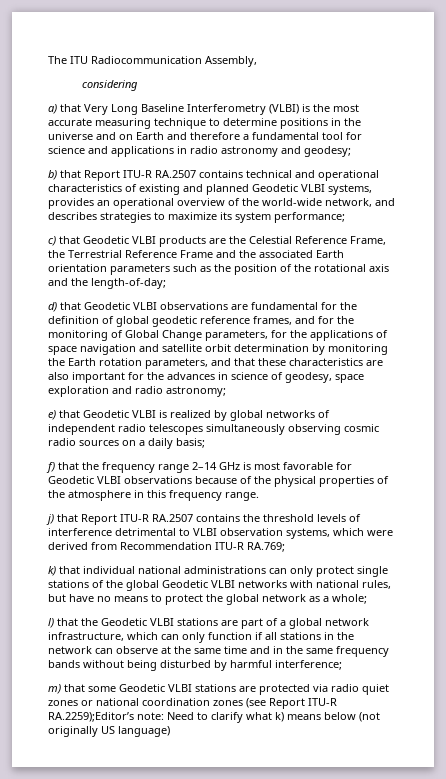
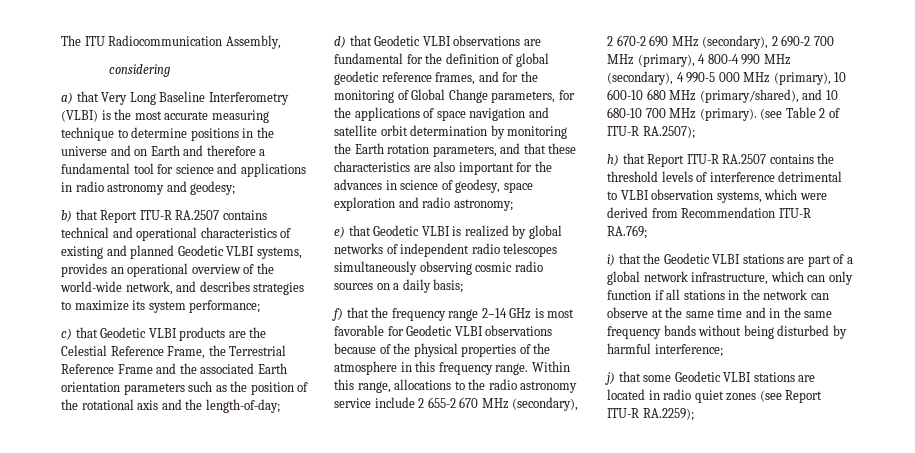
[46,514,54,525] // j) -> [531,361,570,372] [334,379,578,393] [334,397,579,411] [607,35,834,49] [607,54,791,67] [607,71,847,85] [607,89,838,103] [607,107,840,121] [607,126,695,139] [607,154,619,166] Within this range, allocations to the radio astronomy service include 2 655-2 670 MHz (secondary), 2 670-2 690 MHz (secondary), 2 690-2 700 MHz (primary), 4 800-4 990 MHz (secondary), 4 990-5 000 MHz (primary), 10 600-10 680 MHz (primary/shared), and 10 680-10 700 MHz (primary). (see Table 2 of ITU-R RA.2507); // h)
[48,566,388,577] [48,580,391,591] [48,594,367,605] [48,618,54,628] k) that individual national administrations can only protect single stations of the global Geodetic VLBI networks with national rules, but have no means to protect the global network as a whole; // l) -> [607,254,615,266] i)
[48,684,61,694] m) -> [605,372,615,385] j)
[259,684,328,695] protected via -> [607,389,660,400] located in
[81,698,337,709] [48,712,380,723] [48,726,170,737] or national coordination zones (see Report ITU-R RA.2259);Editor’s note: Need to clarify what k) means below (not originally US language) -> [759,390,823,403] [607,408,694,421] (see Report ITU-R RA.2259);

